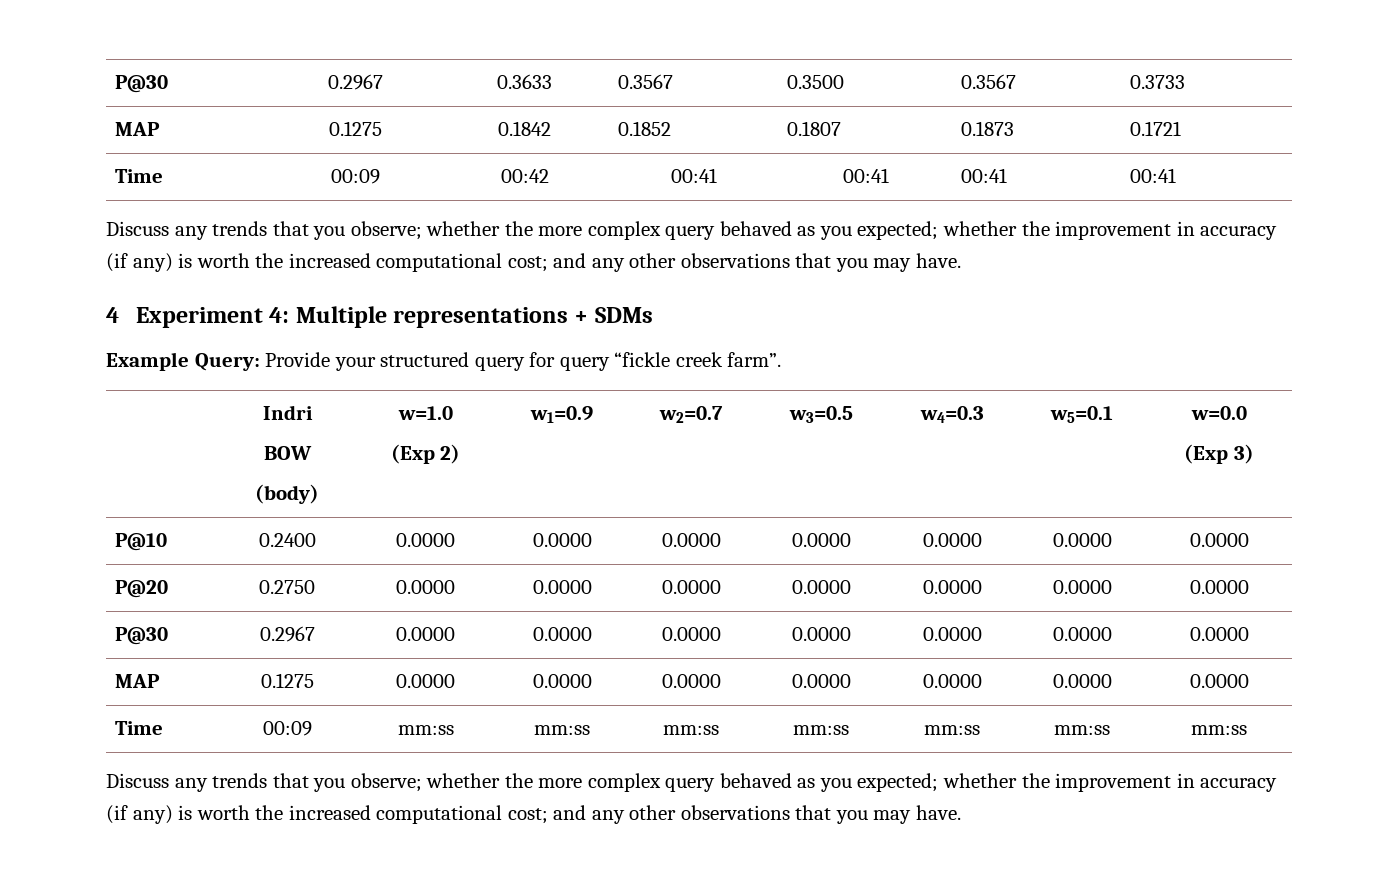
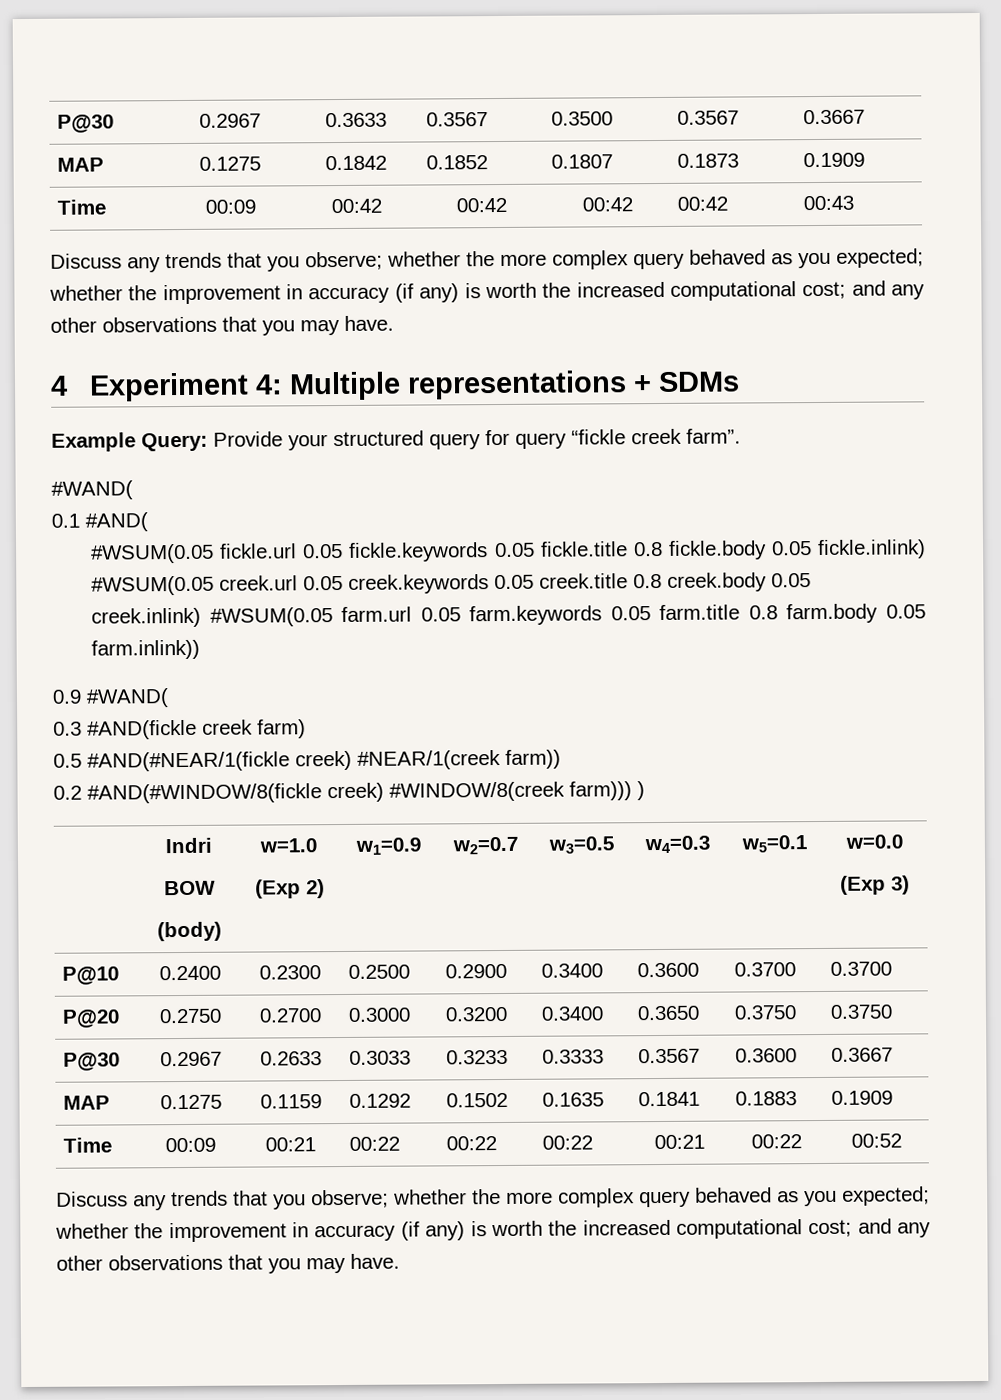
[1129,75,1185,89] 0.3733 -> [803,109,866,125] 0.3667
[1129,121,1181,136] 0.1721 -> [803,152,866,168] 0.1909
[671,168,717,183] [842,168,889,183] [960,168,1007,183] [1129,168,1176,183] 00:41 | 00:41 | 00:41 | 00:41 -> [456,197,507,213] [581,197,633,212] [677,196,729,211] [803,195,855,211] 00:42 | 00:42 | 00:42 | 00:43
(782, 359) none -> [51,480,133,500] [51,512,148,532] [91,539,927,564] [91,572,812,596] [91,603,926,628] [91,639,201,660] [52,688,169,708] [53,719,306,740] [53,749,561,772] [53,781,645,804] // #WAND( // 0.1 #AND( // #WSUM(0.05 fickle.url 0.05 fickle.keywords 0.05 fickle.title 0.8 fickle.body 0.05 fickle.inlink) #WSUM(0.05 creek.url 0.05 creek.keywords 0.05 creek.title 0.8 creek.body 0.05 creek.inlink) #WSUM(0.05 farm.url 0.05 farm.keywords 0.05 farm.title 0.8 farm.body 0.05 farm.inlink)) // 0.9 #WAND( // 0.3 #AND(fickle creek farm) // 0.5 #AND(#NEAR/1(fickle creek) #NEAR/1(creek farm)) // 0.2 #AND(#WINDOW/8(fickle creek) #WINDOW/8(creek farm))) )
[396,533,455,547] [532,533,592,547] [661,533,721,547] [791,533,851,547] [922,533,982,547] [1052,533,1112,547] [1189,533,1249,547] [114,580,168,598] [259,580,315,594] [396,580,455,594] [532,580,592,594] [661,580,721,594] [791,580,851,594] [922,580,982,594] [1052,580,1112,594] [1189,580,1249,594] [114,627,168,645] [259,626,315,642] [396,627,455,641] [532,627,592,641] [661,627,721,641] [791,627,851,641] [922,627,982,641] [1052,627,1112,641] [1189,627,1249,641] [114,674,160,688] [260,673,314,688] [396,674,455,688] [532,674,592,688] [661,674,721,688] [791,674,851,688] [922,674,982,688] [1052,674,1112,688] [1189,674,1249,688] [114,721,163,735] [262,721,312,736] [397,725,454,735] [534,725,590,735] [663,725,719,735] [793,725,849,735] [924,725,980,735] [1054,725,1110,735] [1191,725,1247,735] 0.0000 | 0.0000 | 0.0000 | 0.0000 | 0.0000 | 0.0000 | 0.0000 // P@20 | 0.2750 | 0.0000 | 0.0000 | 0.0000 | 0.0000 | 0.0000 | 0.0000 | 0.0000 // P@30 | 0.2967 | 0.0000 | 0.0000 | 0.0000 | 0.0000 | 0.0000 | 0.0000 | 0.0000 // MAP | 0.1275 | 0.0000 | 0.0000 | 0.0000 | 0.0000 | 0.0000 | 0.0000 | 0.0000 // Time | 00:09 | mm:ss | mm:ss | mm:ss | mm:ss | mm:ss | mm:ss | mm:ss -> [258,965,321,980] [348,964,411,979] [445,963,508,979] [541,963,604,978] [637,962,700,978] [734,962,797,977] [830,961,893,976] [62,1009,121,1028] [158,1008,222,1024] [258,1008,322,1023] [348,1007,412,1022] [445,1006,509,1022] [541,1006,605,1021] [637,1005,701,1021] [734,1005,798,1020] [830,1004,894,1019] [63,1052,121,1071] [159,1051,222,1067] [259,1051,322,1066] [349,1050,412,1065] [446,1049,509,1065] [542,1049,605,1064] [638,1048,701,1064] [735,1048,798,1063] [831,1047,894,1062] [63,1095,111,1110] [159,1094,222,1110] [259,1094,322,1109] [349,1093,412,1108] [446,1092,509,1108] [542,1092,605,1107] [638,1091,701,1107] [735,1091,798,1106] [831,1090,894,1105] [63,1137,113,1153] [165,1137,216,1153] [265,1137,316,1152] [349,1136,401,1151] [446,1136,498,1151] [542,1135,594,1150] [654,1134,705,1150] [750,1134,802,1149] [850,1133,902,1148] 0.2300 | 0.2500 | 0.2900 | 0.3400 | 0.3600 | 0.3700 | 0.3700 // P@20 | 0.2750 | 0.2700 | 0.3000 | 0.3200 | 0.3400 | 0.3650 | 0.3750 | 0.3750 // P@30 | 0.2967 | 0.2633 | 0.3033 | 0.3233 | 0.3333 | 0.3567 | 0.3600 | 0.3667 // MAP | 0.1275 | 0.1159 | 0.1292 | 0.1502 | 0.1635 | 0.1841 | 0.1883 | 0.1909 // Time | 00:09 | 00:21 | 00:22 | 00:22 | 00:22 | 00:21 | 00:22 | 00:52

